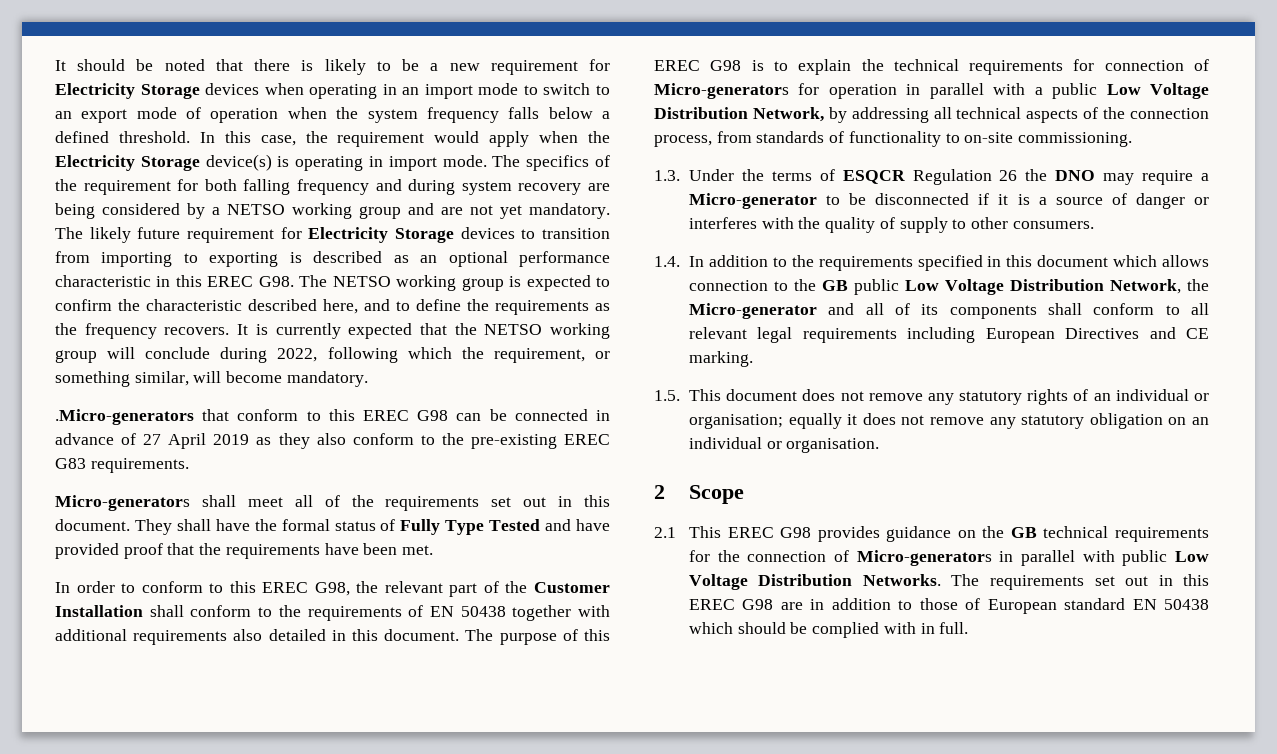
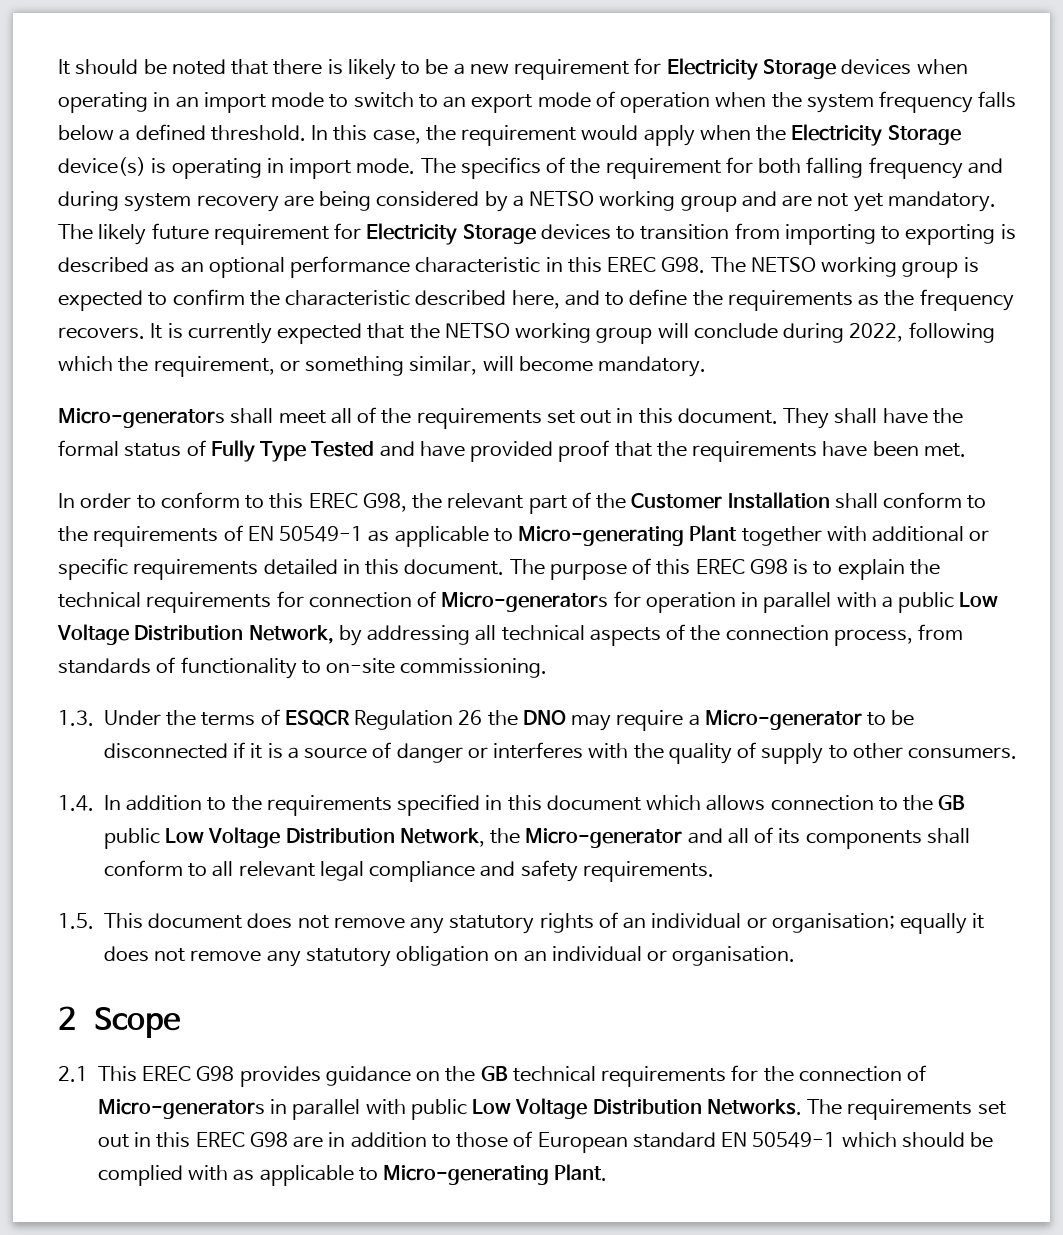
[55,409,610,425] [55,433,610,449] [55,458,189,473] // .Micro-generators that conform to this EREC G98 can be connected in advance of 27 April 2019 as they also conform to the pre-existing EREC G83 requirements. -> (707, 366) none
[460,605,610,621] [55,629,263,645] 50438 together with additional requirements also -> [279,525,990,547] [58,558,259,580] 50549-1 as applicable to Micro-generating Plant together with additional or specific requirements
[802,327,1209,343] [688,351,753,367] requirements including European Directives and CE marking. -> [369,860,714,882] compliance and safety requirements.
[1164,599,1209,610] 50438 -> [752,1132,837,1148] 50549-1
[920,622,969,634] in full. -> [233,1164,608,1186] as applicable to Micro-generating Plant.

